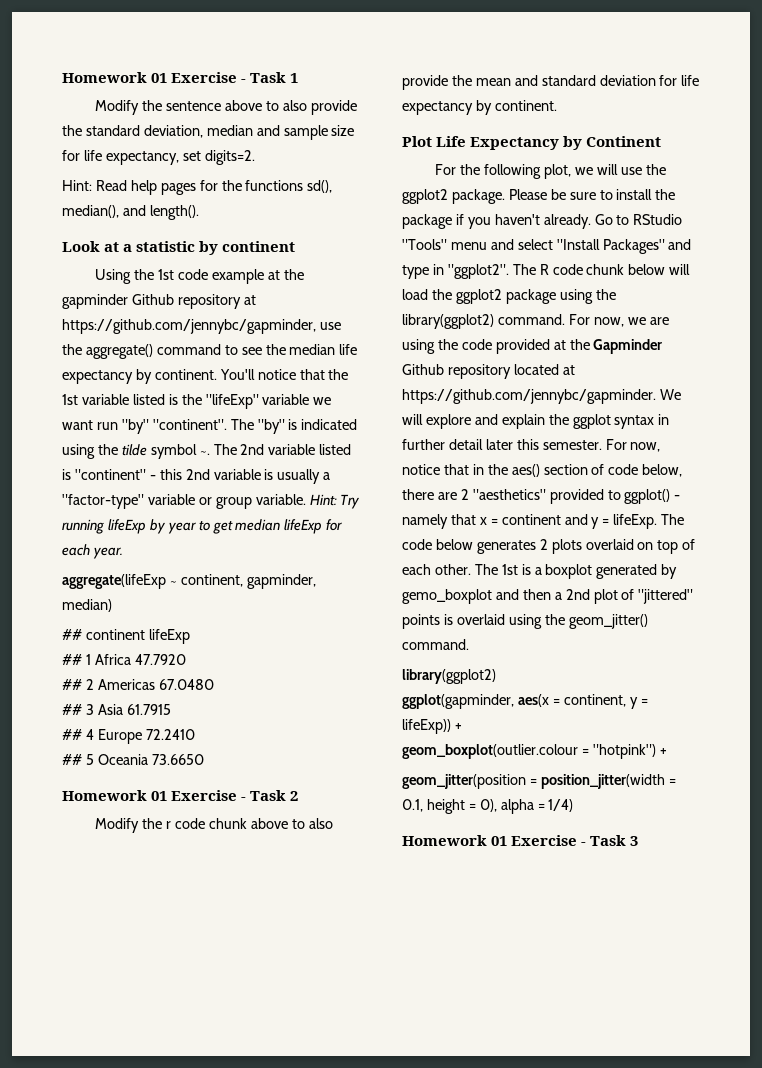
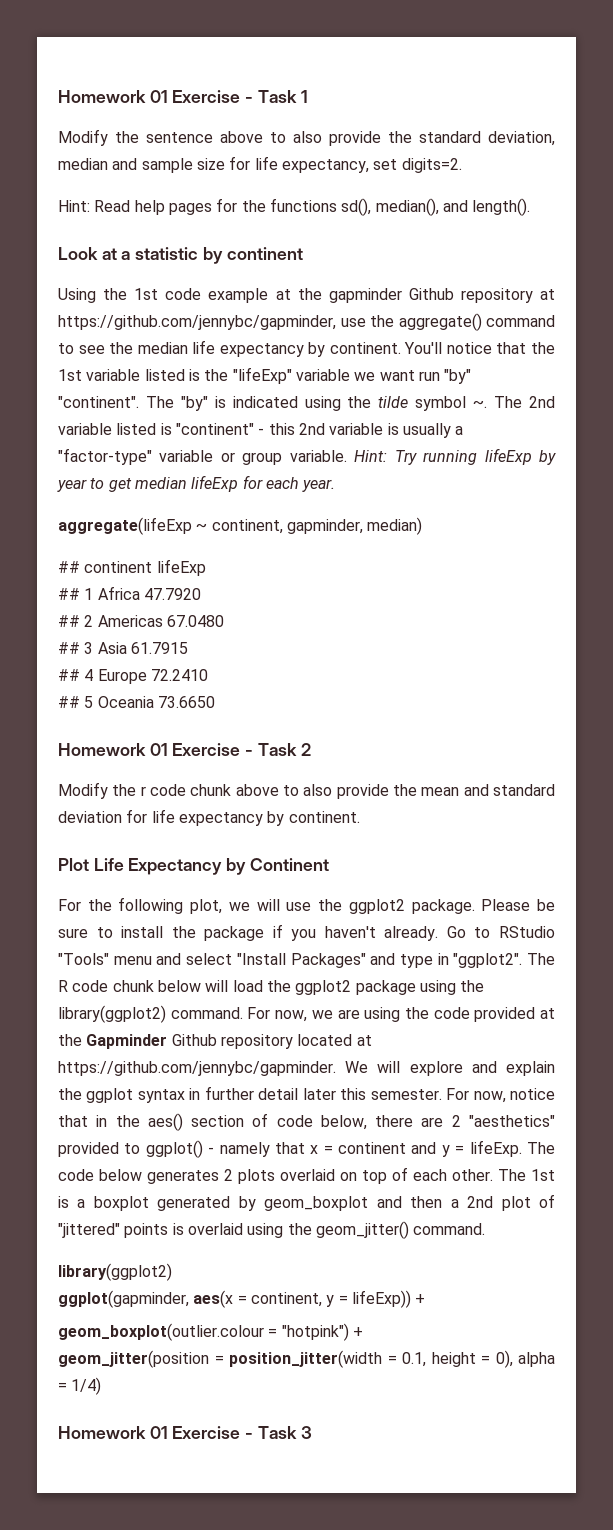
[402,589,492,604] gemo_boxplot -> [264,1196,369,1211] geom_boxplot

